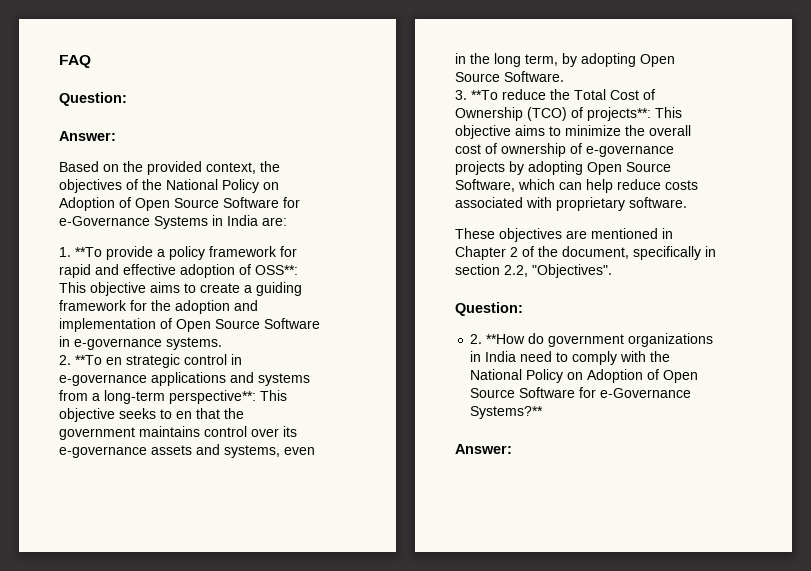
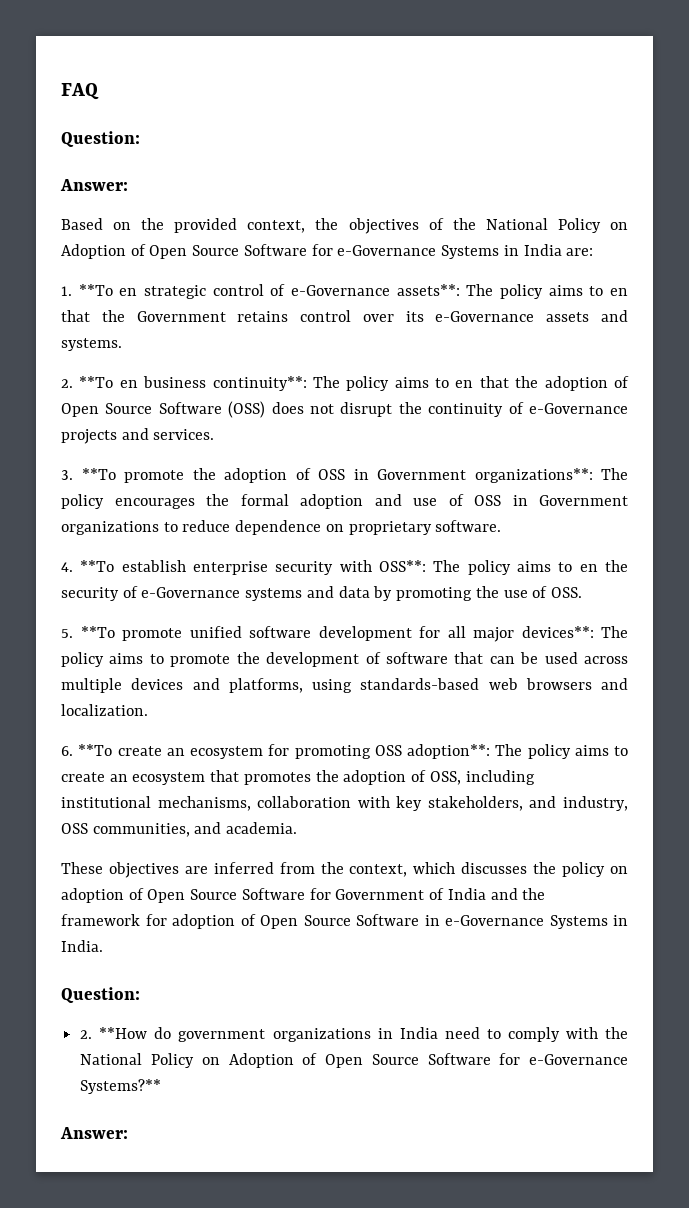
[106,246,297,260] [59,264,298,278] [59,282,302,296] [59,300,258,314] [59,318,156,332] provide a policy framework for rapid and effective adoption of OSS**: This objective aims to create a guiding framework for the adoption and implementation -> [119,284,628,299] [61,310,628,322] [61,338,122,351] [61,376,630,391] [61,401,628,418] [61,428,215,444] [61,468,628,483] [61,494,628,509] [61,520,502,535] [61,560,628,575] [61,586,582,601] [61,626,628,642] [61,652,628,667] [61,678,628,693] [61,704,148,716] [61,744,628,759] [61,770,535,785] [61,796,628,811] [61,822,298,837] [61,862,629,878] [61,888,546,903] [61,914,235,929] en strategic control of e-Governance assets**: The policy aims to en that the Government retains control over its e-Governance assets and systems. // 2. **To en business continuity**: The policy aims to en that the adoption of Open Source Software (OSS) does not disrupt the continuity of e-Governance projects and services. // 3. **To promote the adoption of OSS in Government organizations**: The policy encourages the formal adoption and use of OSS in Government organizations to reduce dependence on proprietary software. // 4. **To establish enterprise security with OSS**: The policy aims to en the security of e-Governance systems and data by promoting the use of OSS. // 5. **To promote unified software development for all major devices**: The policy aims to promote the development of software that can be used across multiple devices and platforms, using standards-based web browsers and localization. // 6. **To create an ecosystem for promoting OSS adoption**: The policy aims to create an ecosystem that promotes the adoption of OSS, including institutional mechanisms, collaboration with key stakeholders, and industry, OSS communities, and academia. // These objectives are inferred from the context, which discusses the policy on adoption of Open Source Software for Government of India and the framework for adoption
[74,337,222,350] [59,354,242,368] [59,372,310,386] [59,390,287,404] [59,408,244,422] [59,426,297,440] [59,444,315,458] [455,53,675,67] [455,71,564,82] [455,89,655,100] [455,107,682,121] [455,125,691,139] [455,143,674,157] [455,161,671,175] [455,179,698,193] [455,197,687,211] [455,228,673,242] [455,246,716,260] [455,264,612,278] e-governance systems. // 2. **To en strategic control in e-governance applications and systems from a long-term perspective**: This objective seeks to en that the government maintains control over its e-governance assets and systems, even in the long term, by adopting Open Source Software. // 3. **To reduce the Total Cost of Ownership (TCO) of projects**: This objective aims to minimize the overall cost of ownership of e-governance projects by adopting Open Source Software, which can help reduce costs associated with proprietary software. // These objectives are mentioned in Chapter 2 of the document, specifically in section 2.2, "Objectives". -> [445,915,628,929] [61,940,103,952] e-Governance Systems in India.

